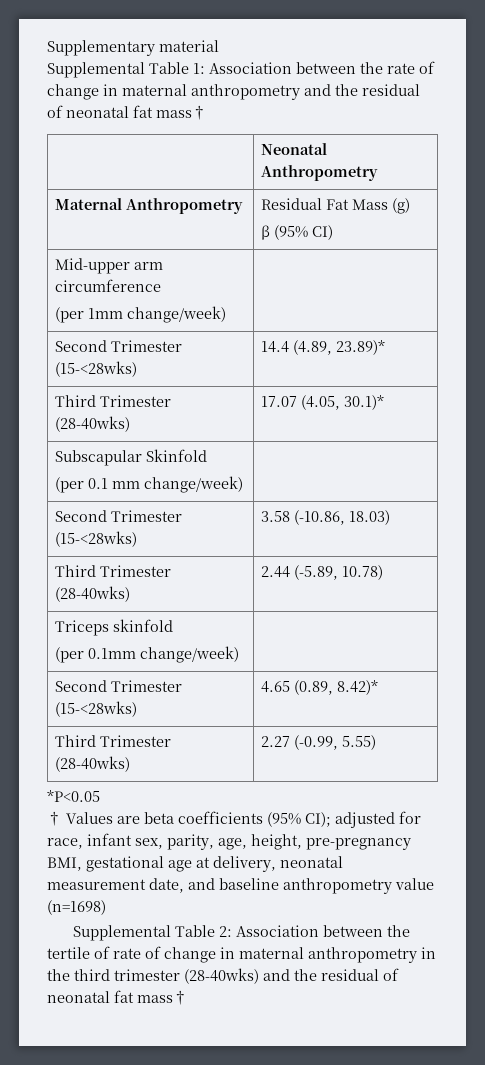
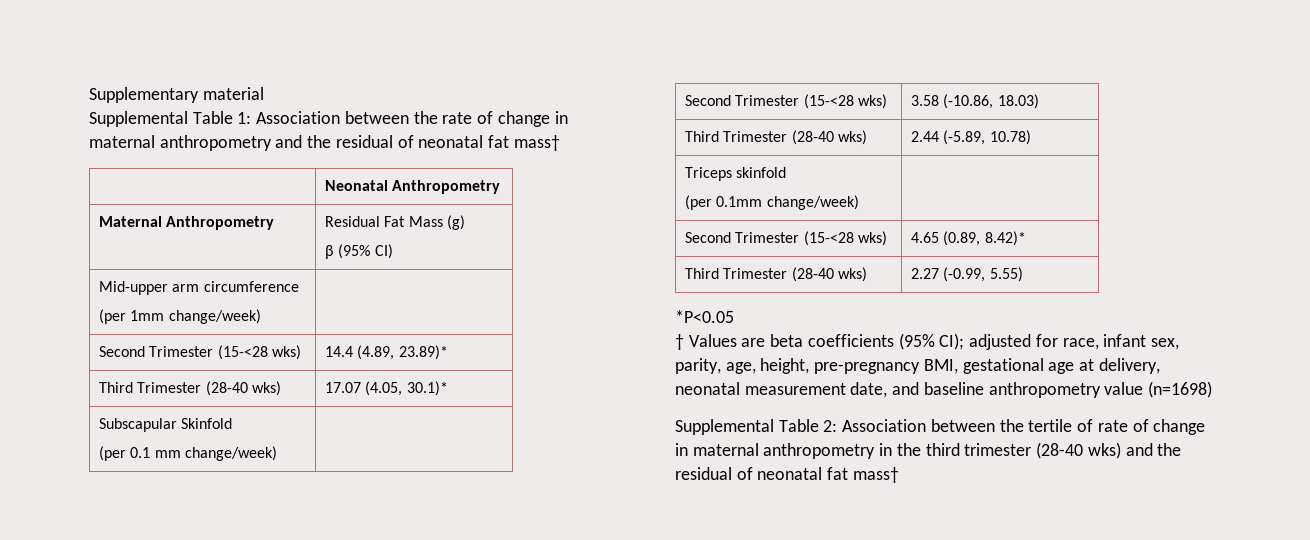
[54,361,137,377] (15-<28wks) -> [217,345,301,360] (15-<28 wks)
[54,416,130,432] (28-40wks) -> [205,381,281,396] (28-40 wks)
[54,531,137,547] (15-<28wks) -> [803,94,887,109] (15-<28 wks)
[54,586,130,602] (28-40wks) -> [791,130,867,145] (28-40 wks)
[54,701,137,717] (15-<28wks) -> [803,231,887,246] (15-<28 wks)
[54,756,130,772] (28-40wks) -> [791,267,867,282] (28-40 wks)
[184,968,259,984] (28-40wks) -> [1036,442,1121,459] (28-40 wks)

